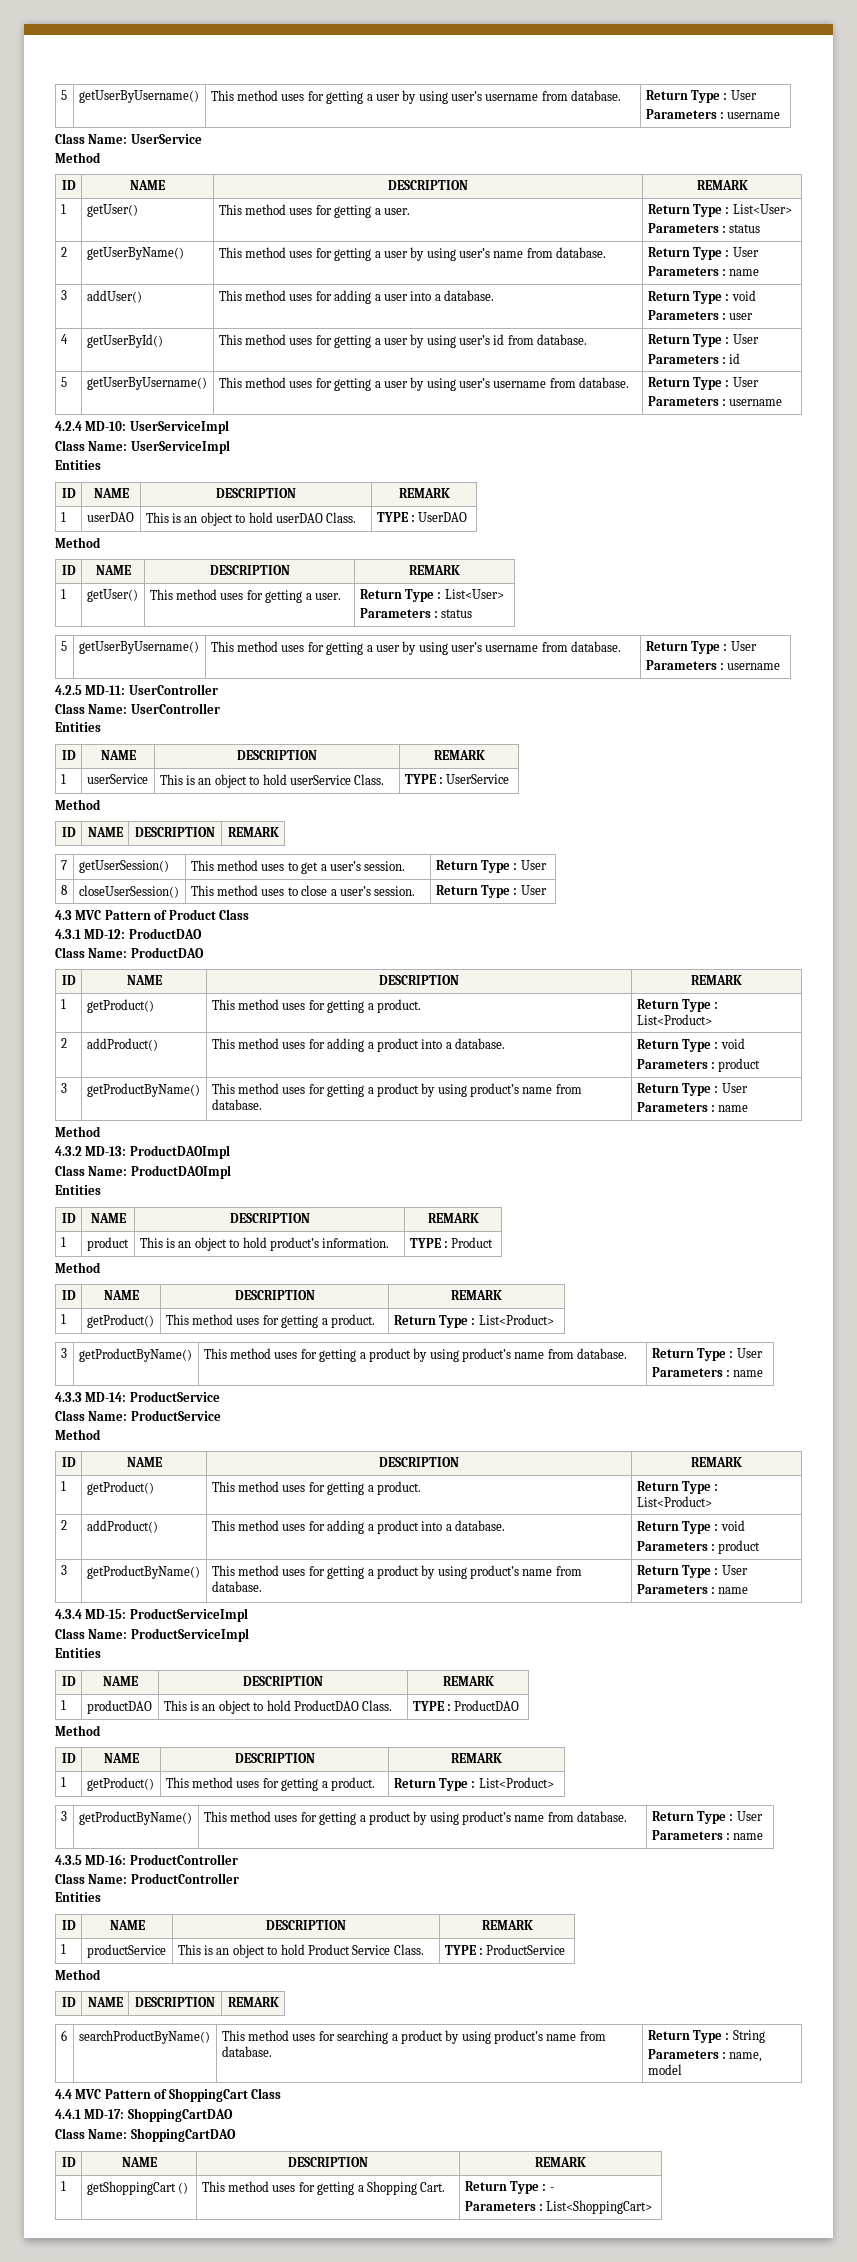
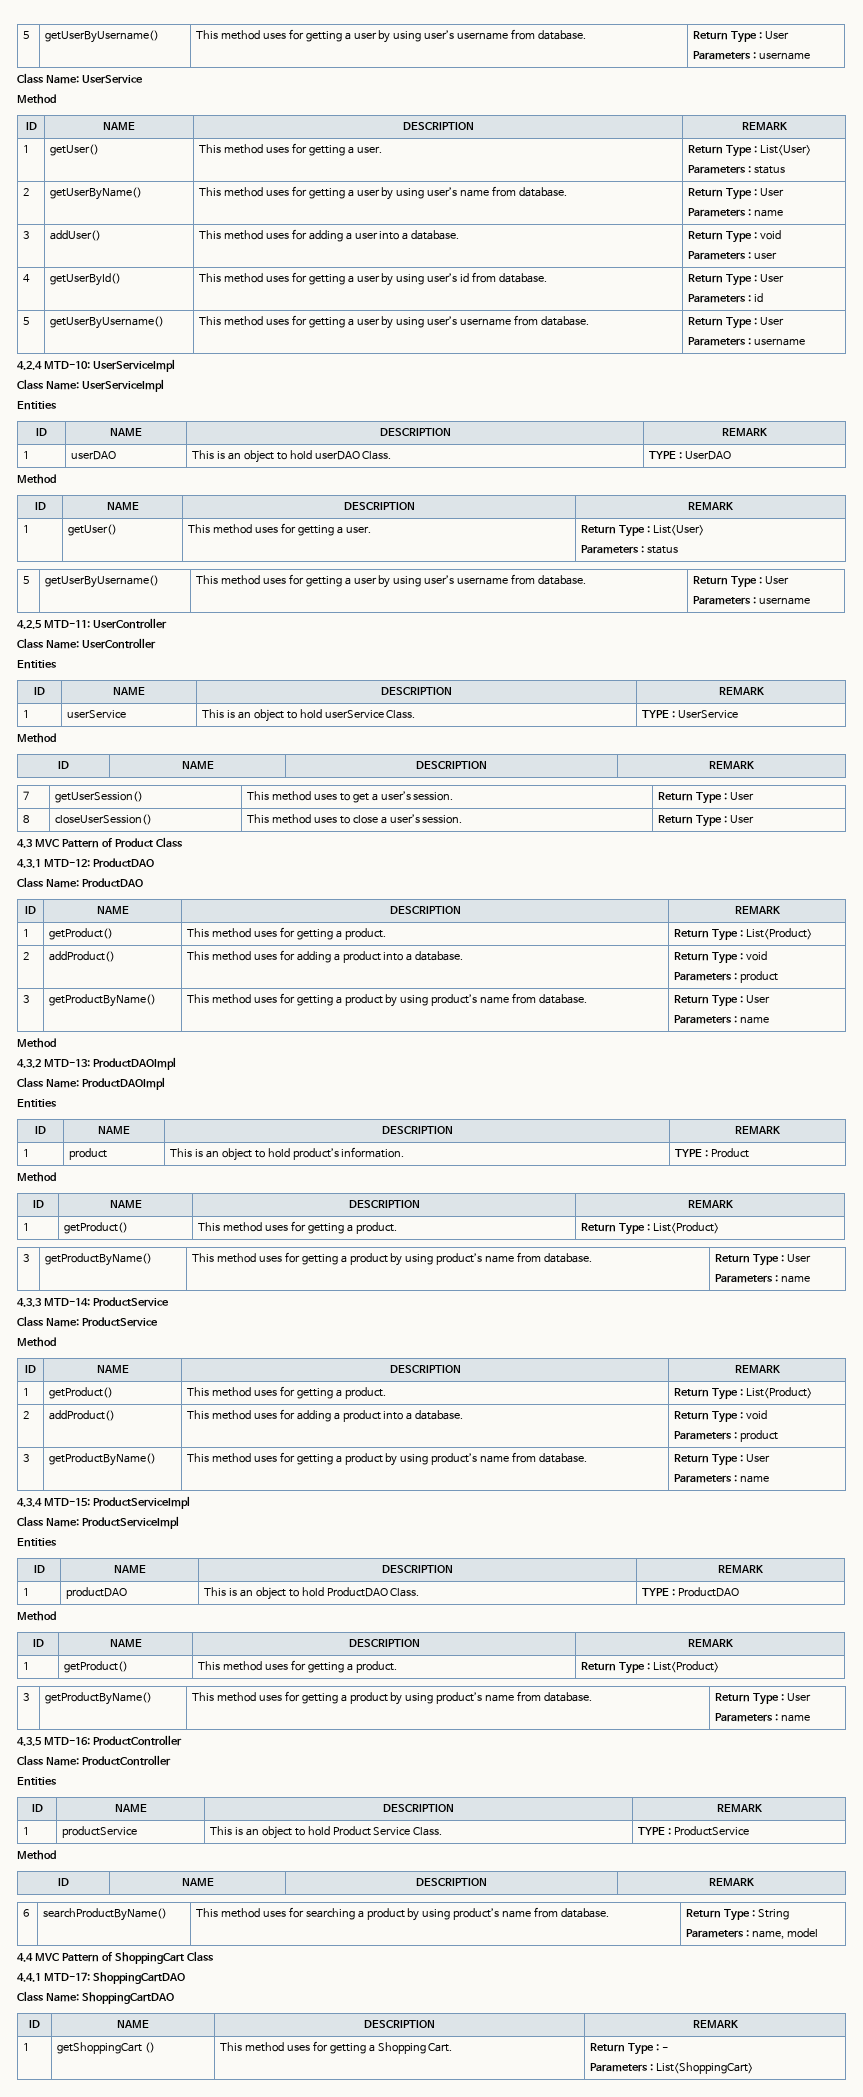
[85,421,127,431] MD-10: -> [43,361,90,369] MTD-10:
[85,685,126,695] MD-11: -> [43,620,90,628] MTD-11:
[84,929,126,939] MD-12: -> [43,859,90,867] MTD-12:
[85,1146,127,1156] MD-13: -> [43,1059,90,1067] MTD-13:
[85,1392,127,1402] MD-14: -> [43,1298,90,1306] MTD-14:
[85,1609,127,1619] MD-15: -> [43,1498,90,1506] MTD-15:
[85,1854,127,1865] MD-16: -> [43,1737,90,1745] MTD-16:
[84,2109,125,2119] MD-17: -> [43,1972,90,1981] MTD-17:

